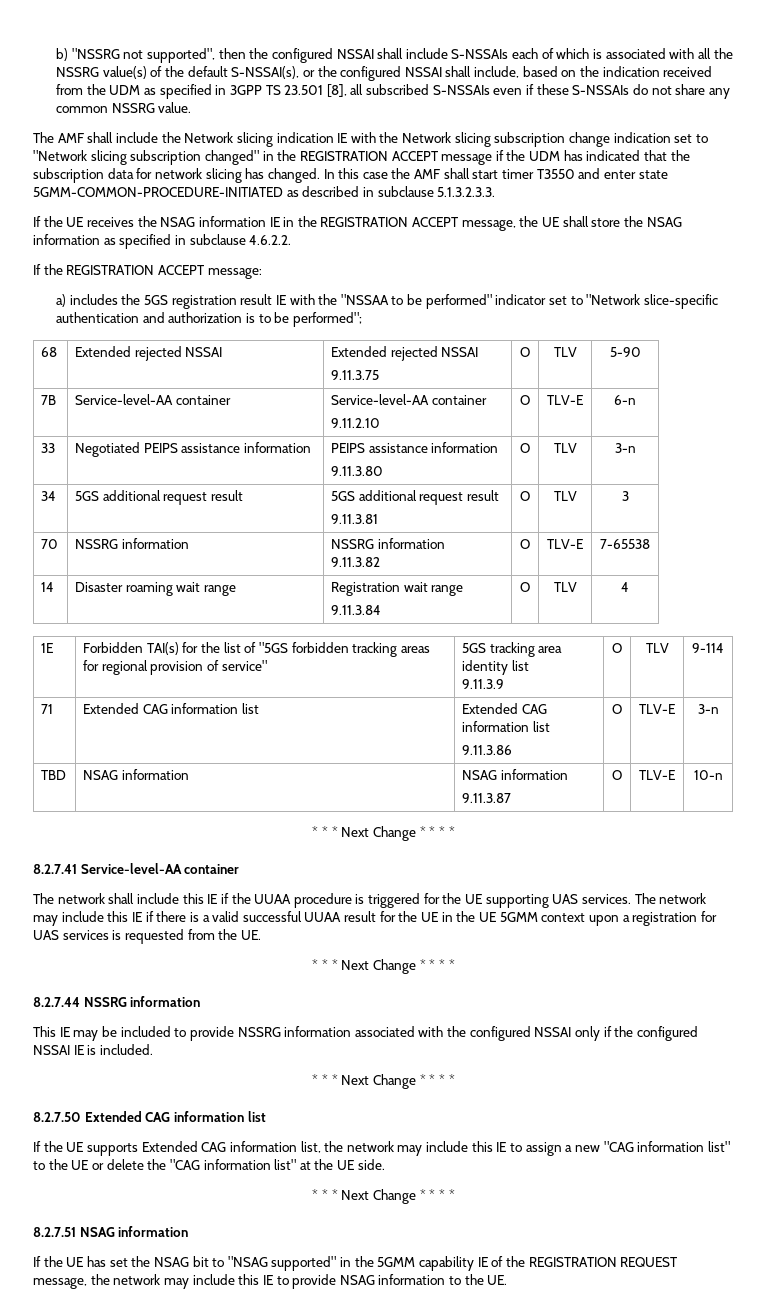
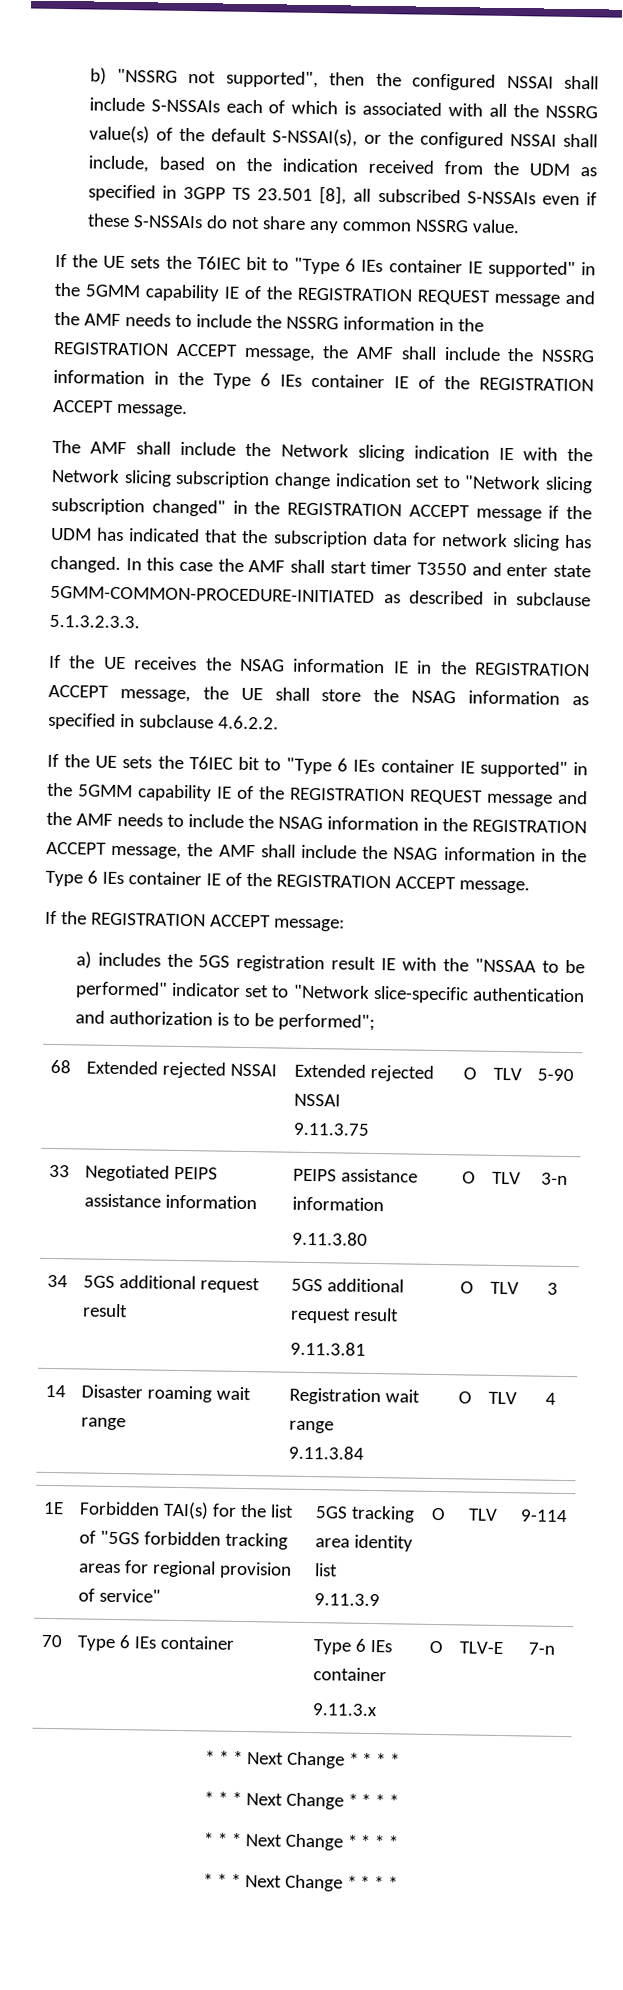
(192, 107) none -> [55,253,596,279] [54,282,595,307] [54,311,484,332] [53,341,595,363] [53,369,594,392] [53,399,188,417] // If the UE sets the T6IEC bit to "Type 6 IEs container IE supported" in the 5GMM capability IE of the REGISTRATION REQUEST message and the AMF needs to include the NSSRG information in the REGISTRATION ACCEPT message, the AMF shall include the NSSRG information in the Type 6 IEs container IE of the REGISTRATION ACCEPT message.
(292, 240) none -> [47,753,588,778] [47,782,588,807] [46,811,587,834] [46,841,587,863] [45,870,530,894] // If the UE sets the T6IEC bit to "Type 6 IEs container IE supported" in the 5GMM capability IE of the REGISTRATION REQUEST message and the AMF needs to include the NSAG information in the REGISTRATION ACCEPT message, the AMF shall include the NSAG information in the Type 6 IEs container IE of the REGISTRATION ACCEPT message.
[41,395,57,405] [75,394,231,405] [331,394,487,405] [331,418,381,428] [520,395,530,405] [547,395,584,405] [614,395,636,405] // 7B | Service-level-AA container | Service-level-AA container // 9.11.2.10 | O | TLV-E | 6-n -> (574, 1075) none
[41,539,59,549] [75,538,189,549] [331,538,445,549] [331,557,381,567] [520,539,530,549] [547,539,584,549] [600,539,650,549] // 70 | NSSRG information | NSSRG information // 9.11.3.82 | O | TLV-E | 7-65538 -> (558, 1288) none
[41,704,54,714] [83,703,259,714] [462,703,547,714] [462,721,550,732] [462,745,513,755] [612,704,622,714] [639,704,676,714] [697,704,719,714] [41,770,67,780] [83,769,189,780] [462,769,568,780] [462,793,512,803] [612,770,622,780] [639,770,676,780] [693,770,723,780] [312,826,455,841] [33,863,240,874] [33,893,707,908] [33,911,717,926] [33,929,261,944] [312,959,455,974] [33,996,201,1007] [33,1026,698,1041] [33,1044,153,1055] [312,1074,455,1089] [33,1111,266,1122] [33,1141,730,1156] [33,1159,385,1170] [312,1189,455,1204] [33,1226,189,1237] [33,1256,678,1271] [33,1274,508,1289] 71 | Extended CAG information list | Extended CAG information list // 9.11.3.86 | O | TLV-E | 3-n // TBD | NSAG information | NSAG information // 9.11.3.87 | O | TLV-E | 10-n // * * * Next Change * * * * // 8.2.7.41 Service-level-AA container // The network shall include this IE if the UUAA procedure is triggered for the UE supporting UAS services. The network may include this IE if there is a valid successful UUAA result for the UE in the UE 5GMM context upon a registration for UAS services is requested from the UE. // * * * Next Change * * * * // 8.2.7.44 NSSRG information // This IE may be included to provide NSSRG information associated with the configured NSSAI only if the configured NSSAI IE is included. // * * * Next Change * * * * // 8.2.7.50 Extended CAG information list // If the UE supports Extended CAG information list, the network may include this IE to assign a new "CAG information list" to the UE or delete the "CAG information list" at the UE side. // * * * Next Change * * * * // 8.2.7.51 NSAG information // If the UE has set the NSAG bit to "NSAG supported" in the 5GMM capability IE of the REGISTRATION REQUEST message, the network may include this IE to provide NSAG information to the UE. -> [40,1634,63,1648] [76,1635,235,1652] [312,1638,392,1655] [312,1667,387,1682] [311,1703,377,1717] [429,1640,443,1654] [458,1641,503,1655] [527,1642,555,1655] [204,1750,401,1769] [203,1791,400,1810] [202,1832,399,1851] [202,1873,399,1892] 70 | Type 6 IEs container | Type 6 IEs container // 9.11.3.x | O | TLV-E | 7-n // * * * Next Change * * * * // * * * Next Change * * * * // * * * Next Change * * * * // * * * Next Change * * * *

